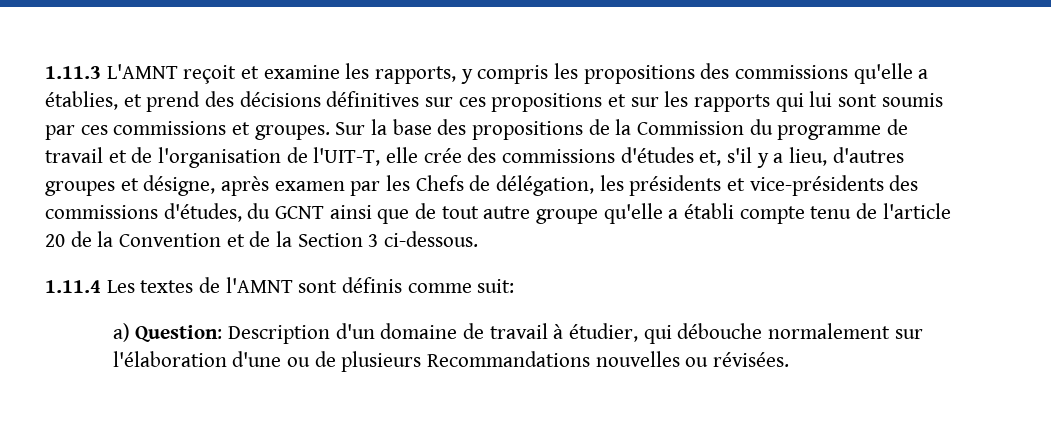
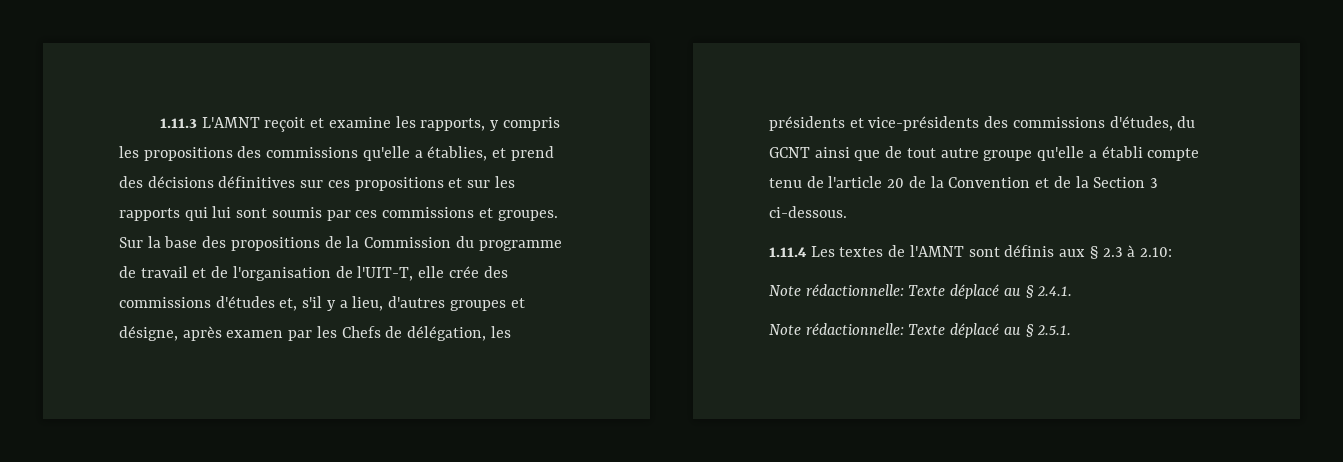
[407,279,515,293] [112,323,923,344] [112,351,790,372] comme suit: // a) Question: Description d'un domaine de travail à étudier, qui débouche normalement sur l'élaboration d'une ou de plusieurs Recommandations nouvelles ou révisées. -> [1059,245,1172,259] [769,284,1073,299] [769,323,1072,338] aux § 2.3 à 2.10: // Note rédactionnelle: Texte déplacé au § 2.4.1. // Note rédactionnelle: Texte déplacé au § 2.5.1.

